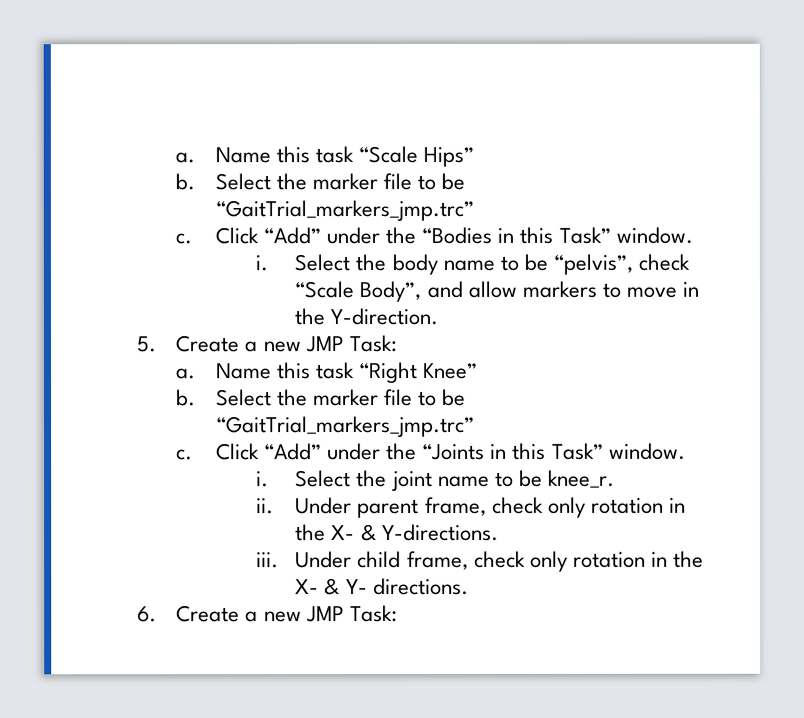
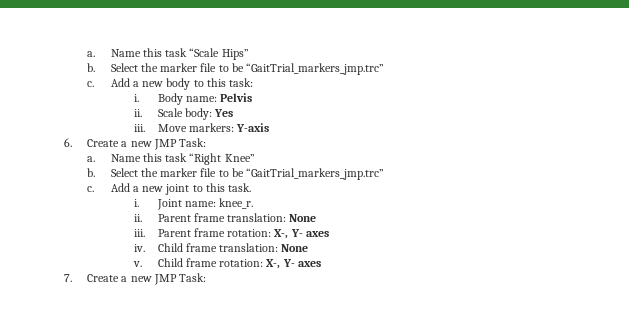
[215,226,693,245] [254,253,690,276] [294,280,699,303] [294,307,439,326] [135,336,156,353] Click “Add” under the “Bodies in this Task” window. // i. Select the body name to be “pelvis”, check “Scale Body”, and allow markers to move in the Y-direction. // 5. -> [110,78,253,90] [134,93,253,105] [134,108,234,120] [134,123,270,132] [63,138,72,147] Add a new body to this task: // i. Body name: Pelvis // ii. Scale body: Yes // iii. Move markers: Y-axis // 6.
[216,442,686,461] [255,469,615,492] [255,496,686,519] [295,523,499,542] [255,550,704,572] [295,577,469,596] [136,606,157,623] Click “Add” under the “Joints in this Task” window. // i. Select the joint name to be knee_r. // ii. Under parent frame, check only rotation in the X- & Y-directions. // iii. Under child frame, check only rotation in the X- & Y- directions. // 6. -> [110,183,251,195] [134,198,254,210] [134,213,317,222] [134,228,329,239] [134,243,309,252] [133,258,321,269] [63,274,72,282] Add a new joint to this task. // i. Joint name: knee_r. // ii. Parent frame translation: None // iii. Parent frame rotation: X-, Y- axes // iv. Child frame translation: None // v. Child frame rotation: X-, Y- axes // 7.

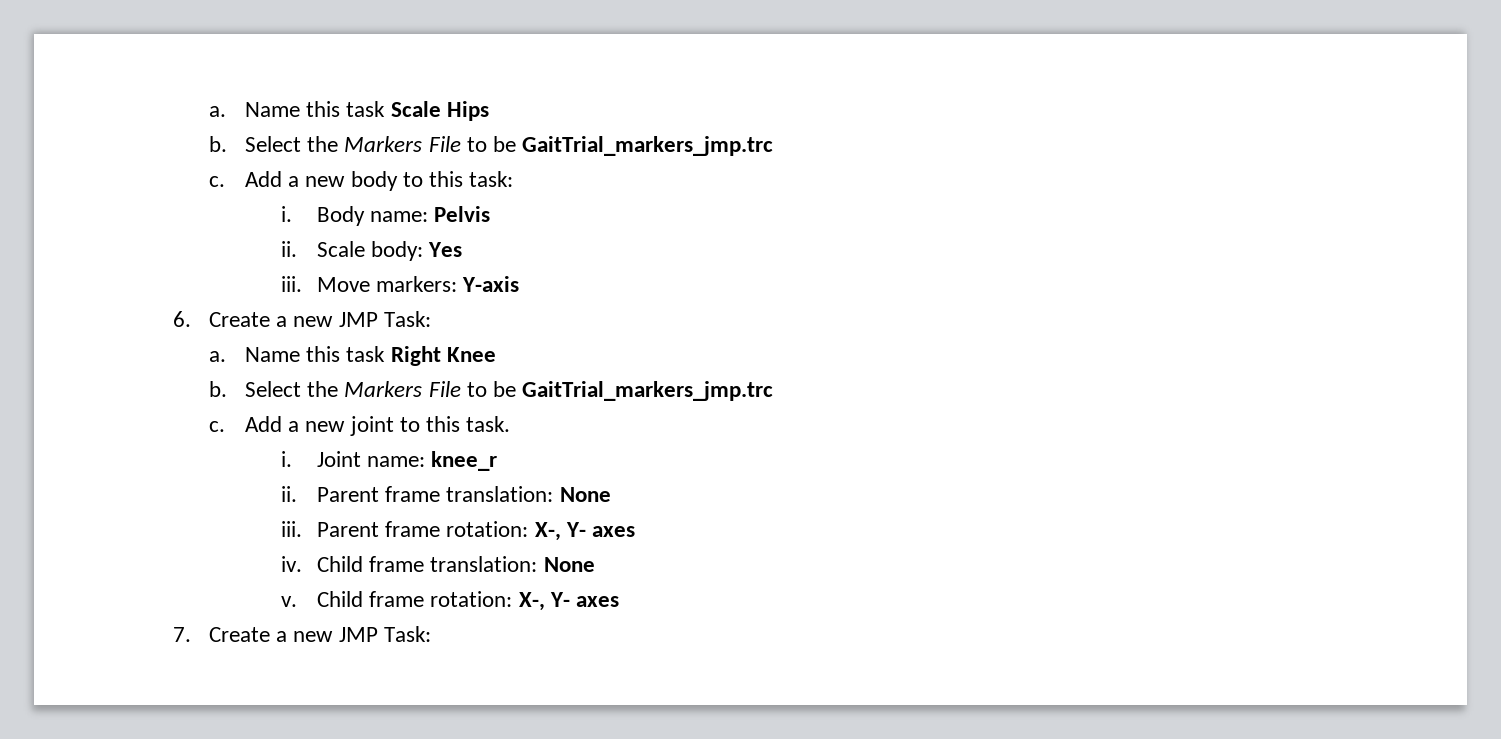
[87,48,249,60] [87,63,384,75] a. Name this task “Scale Hips” // b. Select the marker file to be “GaitTrial_markers_jmp.trc” -> [208,101,489,121] [208,136,774,156] a. Name this task Scale Hips // b. Select the Markers File to be GaitTrial_markers_jmp.trc
[189,153,255,165] [87,168,384,180] “Right Knee” // b. Select the marker file to be “GaitTrial_markers_jmp.trc” -> [390,346,496,366] [208,381,774,401] Right Knee // b. Select the Markers File to be GaitTrial_markers_jmp.trc
[219,198,254,209] knee_r. -> [431,451,498,471] knee_r

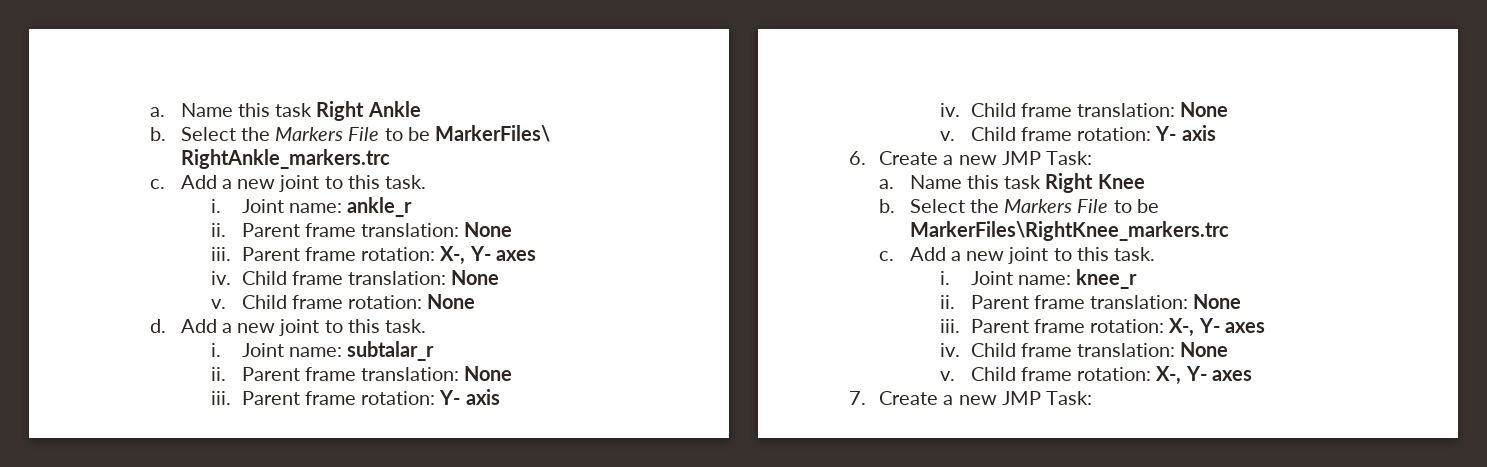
[208,101,489,121] [208,136,774,156] [208,171,514,191] [280,206,491,226] [280,241,463,261] [280,276,520,292] a. Name this task Scale Hips // b. Select the Markers File to be GaitTrial_markers_jmp.trc // c. Add a new body to this task: // i. Body name: Pelvis // ii. Scale body: Yes // iii. Move markers: Y-axis -> [150,101,421,121] [150,125,551,142] [180,149,390,169] [150,175,427,192] [211,197,413,217] [211,222,513,237] [211,246,536,265] [211,270,500,285] [211,294,476,309] [150,319,427,336] [211,341,435,361] [211,366,513,381] [211,389,500,405] [940,102,1229,117] [940,125,1216,141] a. Name this task Right Ankle // b. Select the Markers File to be MarkerFiles\ RightAnkle_markers.trc // c. Add a new joint to this task. // i. Joint name: ankle_r // ii. Parent frame translation: None // iii. Parent frame rotation: X-, Y- axes // iv. Child frame translation: None // v. Child frame rotation: None // d. Add a new joint to this task. // i. Joint name: subtalar_r // ii. Parent frame translation: None // iii. Parent frame rotation: Y- axis // iv. Child frame translation: None // v. Child frame rotation: Y- axis
[522,381,774,401] GaitTrial_markers_jmp.trc -> [909,221,1229,241] MarkerFiles\RightKnee_markers.trc

